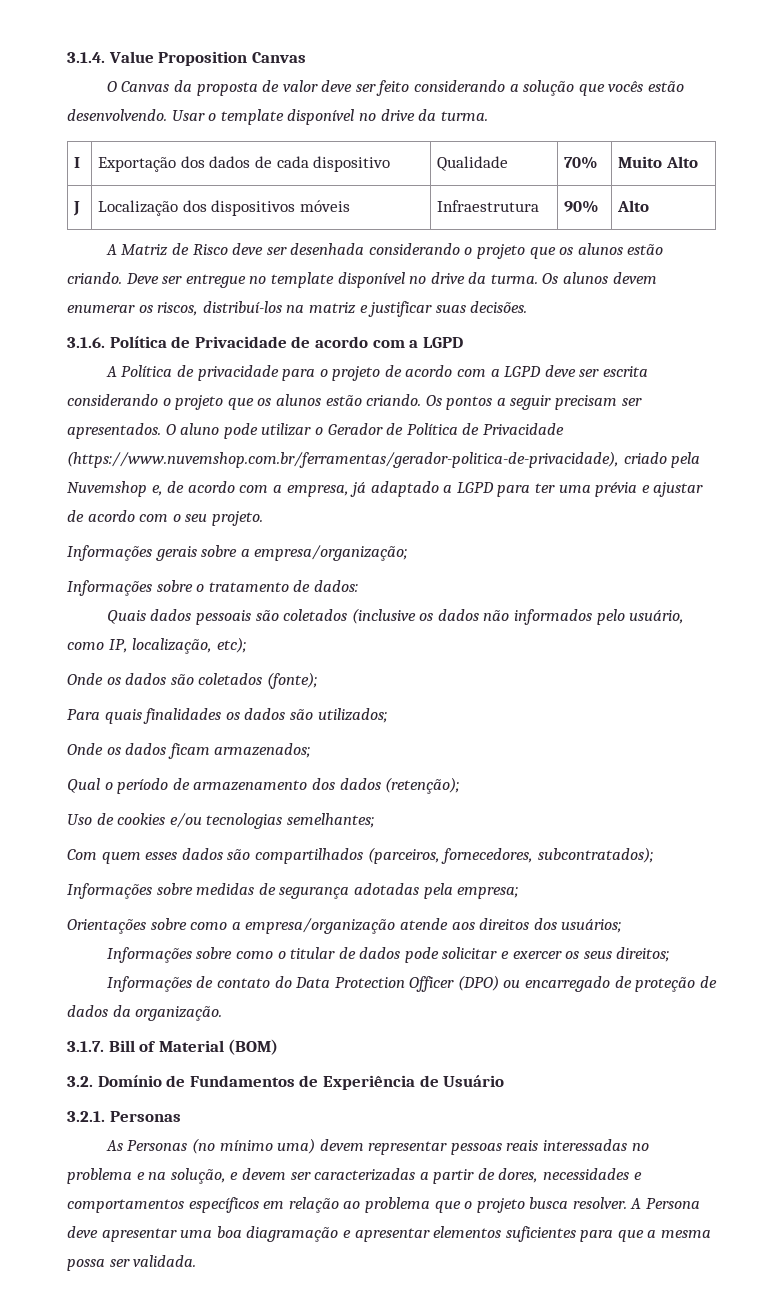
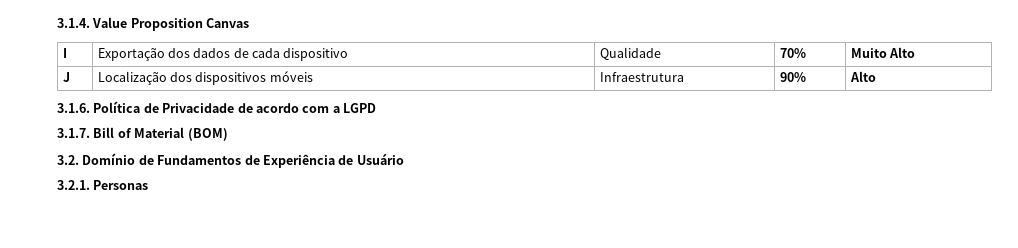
[106,80,685,96] [67,109,488,125] // O Canvas da proposta de valor deve ser feito considerando a solução que vocês estão desenvolvendo. Usar o template disponível no drive da turma. -> (250, 23) none
[105,243,664,259] [67,272,657,288] [67,301,528,317] // A Matriz de Risco deve ser desenhada considerando o projeto que os alunos estão criando. Deve ser entregue no template disponível no drive da turma. Os alunos devem enumerar os riscos, distribuí-los na matriz e justificar suas decisões. -> (876, 76) none
[105,365,649,381] [67,394,642,410] [67,423,564,439] [67,451,701,468] [67,481,704,497] [67,510,263,526] [67,545,409,561] [67,580,358,596] [106,608,685,625] [67,637,247,654] [67,672,318,689] [67,708,388,724] [67,743,312,759] [67,777,461,794] [67,813,375,829] [67,847,654,864] [67,883,520,899] [67,918,623,934] [106,947,671,963] [106,975,717,992] [67,1005,223,1021] // A Política de privacidade para o projeto de acordo com a LGPD deve ser escrita considerando o projeto que os alunos estão criando. Os pontos a seguir precisam ser apresentados. O aluno pode utilizar o Gerador de Política de Privacidade (https://www.nuvemshop.com.br/ferramentas/gerador-politica-de-privacidade), criado pela Nuvemshop e, de acordo com a empresa, já adaptado a LGPD para ter uma prévia e ajustar de acordo com o seu projeto. // Informações gerais sobre a empresa/organização; // Informações sobre o tratamento de dados: // Quais dados pessoais são coletados (inclusive os dados não informados pelo usuário, como IP, localização, etc); // Onde os dados são coletados (fonte); // Para quais finalidades os dados são utilizados; // Onde os dados ficam armazenados; // Qual o período de armazenamento dos dados (retenção); // Uso de cookies e/ou tecnologias semelhantes; // Com quem esses dados são compartilhados (parceiros, fornecedores, subcontratados); // Informações sobre medidas de segurança adotadas pela empresa; // Orientações sobre como a empresa/organização atende aos direitos dos usuários; // Informações sobre como o titular de dados pode solicitar e exercer os seus direitos; // Informações de contato do Data Protection Officer (DPO) ou encarregado de proteção de dados da organização. -> (376, 108) none
[105,1138,649,1155] [67,1168,642,1184] [67,1197,701,1213] [67,1226,712,1242] [67,1255,197,1271] // As Personas (no mínimo uma) devem representar pessoas reais interessadas no problema e na solução, e devem ser caracterizadas a partir de dores, necessidades e comportamentos específicos em relação ao problema que o projeto busca resolver. A Persona deve apresentar uma boa diagramação e apresentar elementos suficientes para que a mesma possa ser validada. -> (149, 185) none

